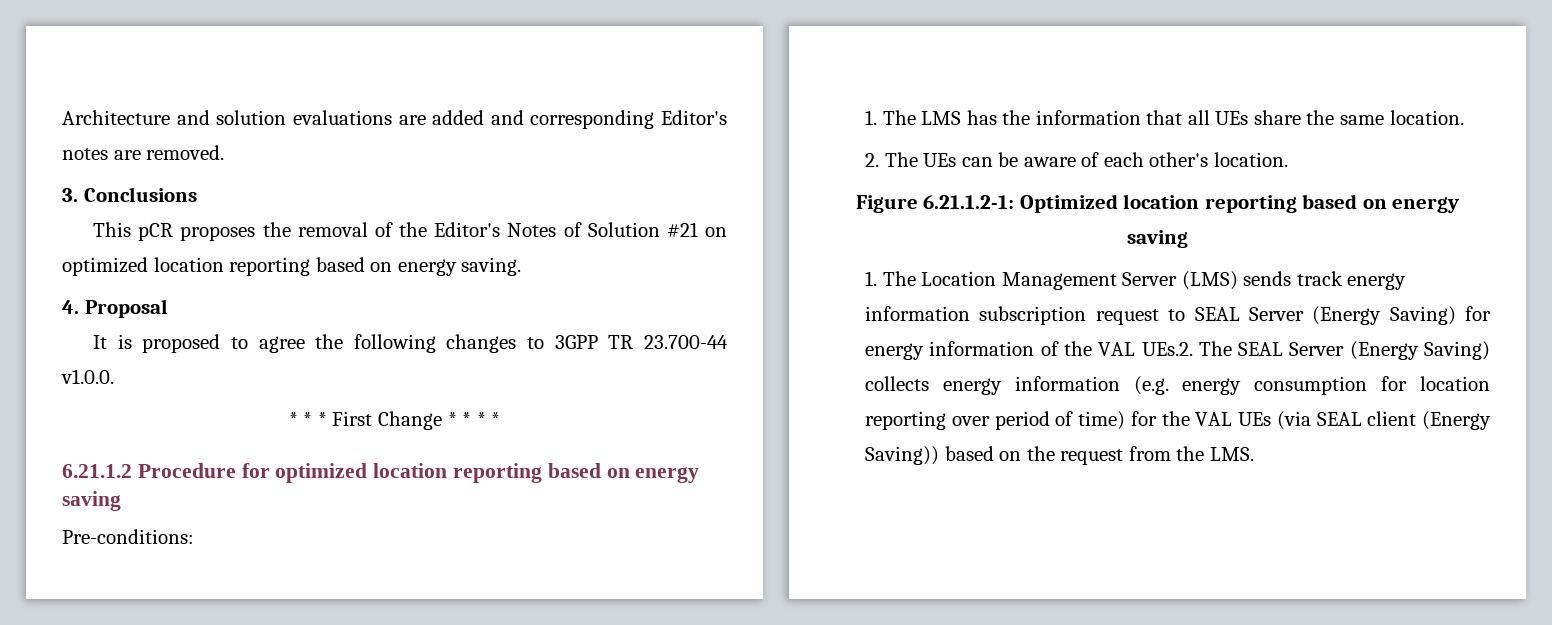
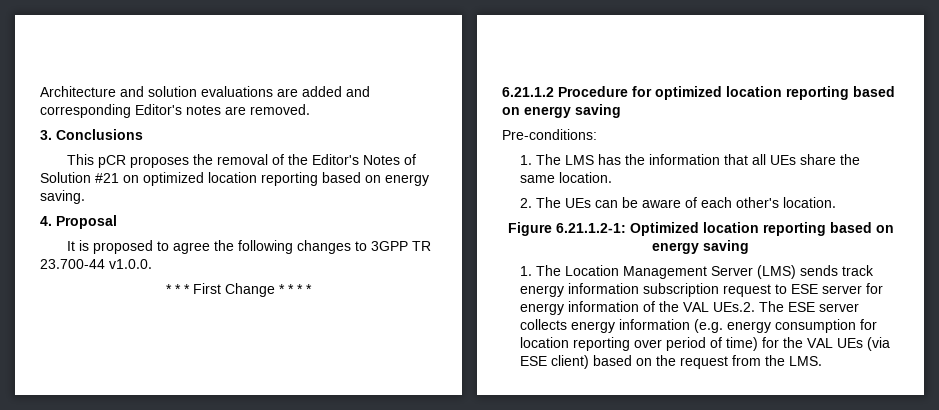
[1194,306,1456,325] SEAL Server (Energy Saving) -> [791,284,863,294] ESE server
[1238,341,1490,360] SEAL Server (Energy Saving) -> [788,302,860,312] ESE server
[1316,411,1491,430] [865,446,940,465] SEAL client (Energy Saving)) -> [520,355,590,369] ESE client)

